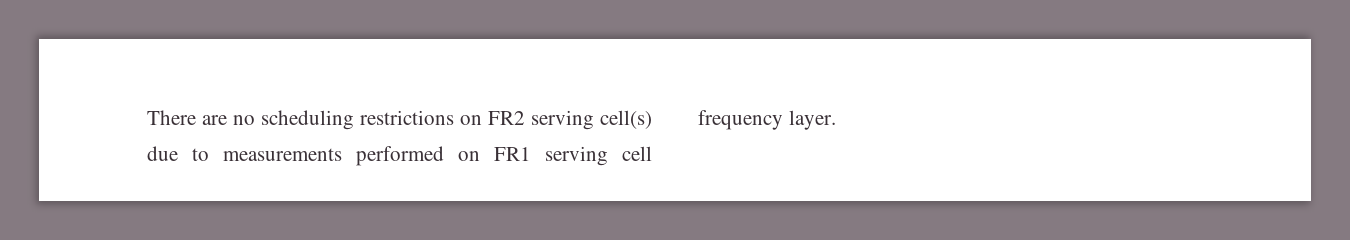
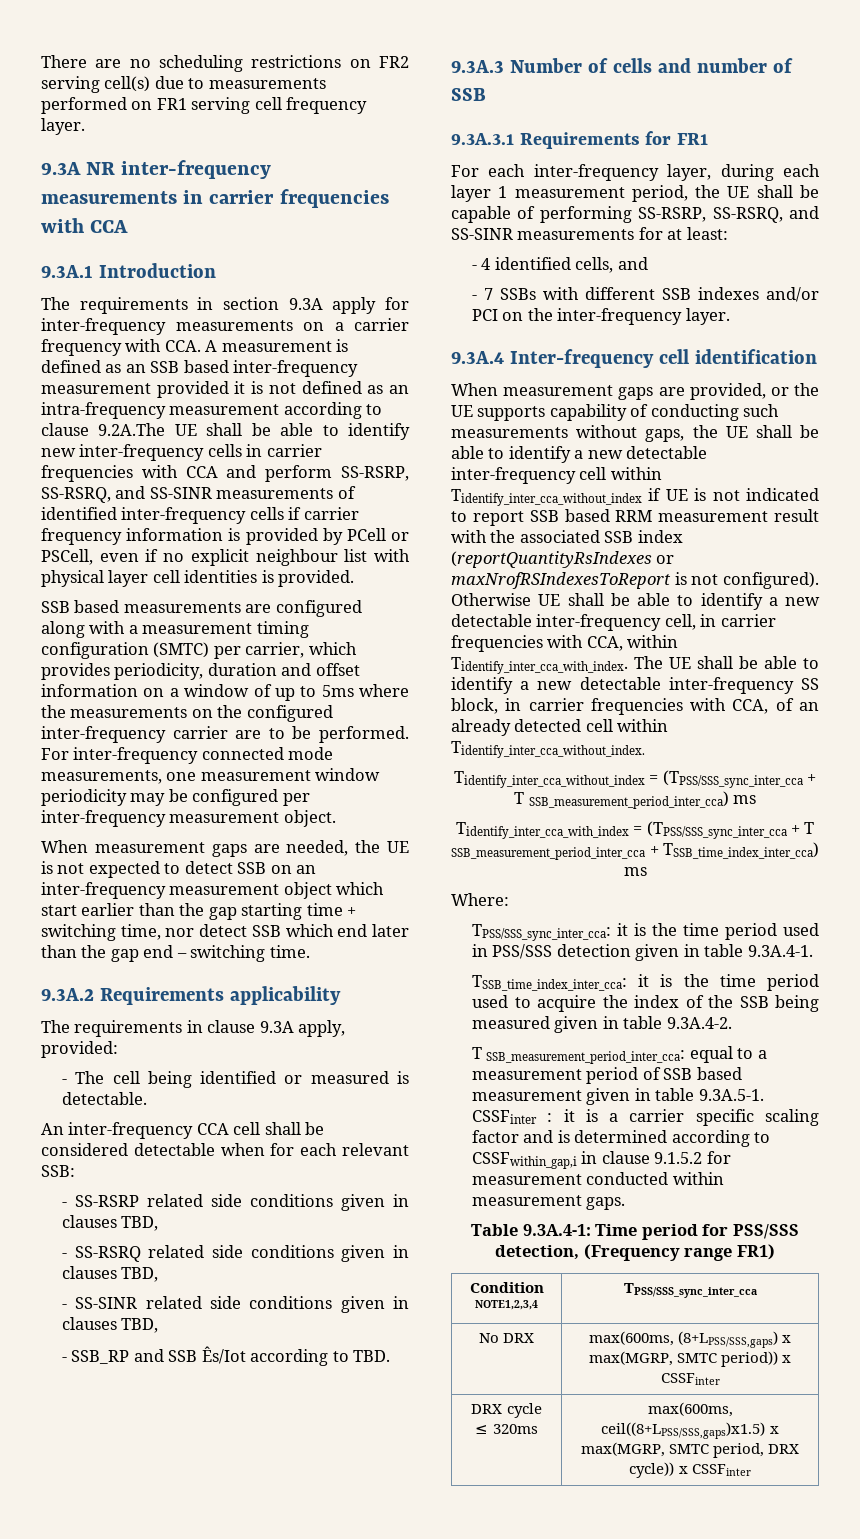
(836, 120) none -> [41,160,272,179] [41,189,389,208] [41,218,129,233] [41,263,216,278] [41,297,409,314] [41,318,409,335] [41,339,349,356] [41,360,359,377] [41,381,410,398] [41,402,383,419] [41,423,410,440] [41,444,322,461] [41,465,410,482] [41,486,356,503] [41,507,359,524] [41,528,410,545] [41,549,410,566] [41,570,355,587] [41,600,362,617] [41,621,309,638] [41,642,357,659] [41,663,360,680] [41,684,409,701] [41,705,333,722] [41,726,409,743] [41,747,334,764] [41,768,381,784] [41,789,310,806] [41,810,336,827] [41,840,409,857] [41,861,317,878] [41,882,385,899] [41,903,357,920] [41,924,409,941] [41,945,310,962] [41,986,341,1005] [41,1020,346,1037] [41,1041,118,1058] [61,1071,409,1088] [61,1092,147,1105] [41,1122,325,1139] [41,1143,410,1156] [41,1165,75,1177] [61,1194,409,1211] [61,1215,159,1231] [61,1245,409,1262] [61,1266,159,1282] [61,1296,409,1313] [61,1317,159,1333] [61,1346,391,1366] [451,58,793,73] [451,88,486,101] [451,131,709,149] [451,164,820,181] [451,185,819,202] [451,206,819,223] [451,227,728,240] [471,257,648,273] [471,287,819,302] [471,308,730,325] [451,349,817,368] [451,383,819,400] [451,404,780,421] [451,425,819,442] [451,446,708,463] [451,467,662,484] [451,488,819,506] [451,509,819,526] [451,530,683,543] [451,551,675,568] [451,572,819,589] [451,593,820,610] [451,614,776,631] [451,635,679,652] [451,656,819,674] [451,677,819,694] [451,698,819,715] [451,719,669,736] [451,741,645,758] [453,770,817,788] [514,791,756,809] [455,821,815,839] [451,842,819,860] [623,867,647,876] [451,893,509,906] [471,923,819,941] [471,944,813,961] [471,974,819,991] [471,995,819,1012] [471,1016,732,1033] [471,1046,767,1064] [471,1067,742,1084] [471,1088,764,1105] [471,1109,819,1126] [471,1130,771,1147] [471,1151,731,1169] [471,1172,724,1185] [471,1195,626,1210] [471,1224,799,1240] [495,1244,775,1261] [469,1282,544,1293] [475,1300,538,1310] [623,1283,757,1298] [478,1333,535,1343] [588,1331,792,1348] [588,1351,792,1367] [660,1373,720,1385] [471,1403,542,1418] [475,1424,538,1434] [647,1402,733,1417] [601,1422,779,1439] [580,1442,800,1458] [629,1462,751,1478] // 9.3A NR inter-frequency measurements in carrier frequencies with CCA // 9.3A.1 Introduction // The requirements in section 9.3A apply for inter-frequency measurements on a carrier frequency with CCA. A measurement is defined as an SSB based inter-frequency measurement provided it is not defined as an intra-frequency measurement according to clause 9.2A.The UE shall be able to identify new inter-frequency cells in carrier frequencies with CCA and perform SS-RSRP, SS-RSRQ, and SS-SINR measurements of identified inter-frequency cells if carrier frequency information is provided by PCell or PSCell, even if no explicit neighbour list with physical layer cell identities is provided. // SSB based measurements are configured along with a measurement timing configuration (SMTC) per carrier, which provides periodicity, duration and offset information on a window of up to 5ms where the measurements on the configured inter-frequency carrier are to be performed. For inter-frequency connected mode measurements, one measurement window periodicity may be configured per inter-frequency measurement object. // When measurement gaps are needed, the UE is not expected to detect SSB on an inter-frequency measurement object which start earlier than the gap starting time + switching time, nor detect SSB which end later than the gap end – switching time. // 9.3A.2 Requirements applicability // The requirements in clause 9.3A apply, provided: // - The cell being identified or measured is detectable. // An inter-frequency CCA cell shall be considered detectable when for each relevant SSB: // - SS-RSRP related side conditions given in clauses TBD, // - SS-RSRQ related side conditions given in clauses TBD, // - SS-SINR related side conditions given in clauses TBD, // - SSB_RP and SSB Ês/Iot according to TBD. // 9.3A.3 Number of cells and number of SSB // 9.3A.3.1 Requirements for FR1 // For each inter-frequency layer, during each layer 1 measurement period, the UE shall be capable of performing SS-RSRP, SS-RSRQ, and SS-SINR measurements for at least: // - 4 identified cells, and // - 7 SSBs with different SSB indexes and/or PCI on the inter-frequency layer. // 9.3A.4 Inter-frequency cell identification // When measurement gaps are provided, or the UE supports capability of conducting such measurements without gaps, the UE shall be able to identify a new detectable inter-frequency cell within Tidentify_inter_cca_without_index if UE is not indicated to report SSB based RRM measurement result with the associated SSB index (reportQuantityRsIndexes or maxNrofRSIndexesToReport is not configured). Otherwise UE shall be able to identify a new detectable inter-frequency cell, in carrier frequencies with CCA, within Tidentify_inter_cca_with_index. The UE shall be able to identify a new detectable inter-frequency SS block, in carrier frequencies with CCA, of an already detected cell within Tidentify_inter_cca_without_index. // Tidentify_inter_cca_without_index = (TPSS/SSS_sync_inter_cca + T SSB_measurement_period_inter_cca) ms // Tidentify_inter_cca_with_index = (TPSS/SSS_sync_inter_cca + T SSB_measurement_period_inter_cca + TSSB_time_index_inter_cca) ms // Where: // TPSS/SSS_sync_inter_cca: it is the time period used in PSS/SSS detection given in table 9.3A.4-1. // TSSB_time_index_inter_cca: it is the time period used to acquire the index of the SSB being measured given in table 9.3A.4-2. // T SSB_measurement_period_inter_cca: equal to a measurement period of SSB based measurement given in table 9.3A.5-1. CSSFinter : it is a carrier specific scaling factor and is determined according to CSSFwithin_gap,i in clause 9.1.5.2 for measurement conducted within measurement gaps. // Table 9.3A.4-1: Time period for PSS/SSS detection, (Frequency range FR1) // Condition NOTE1,2,3,4 | TPSS/SSS_sync_inter_cca // No DRX | max(600ms, (8+LPSS/SSS,gaps) x max(MGRP, SMTC period)) x CSSFinter // DRX cycle ≤ 320ms | max(600ms, ceil((8+LPSS/SSS,gaps)x1.5) x max(MGRP, SMTC period, DRX cycle)) x CSSFinter

